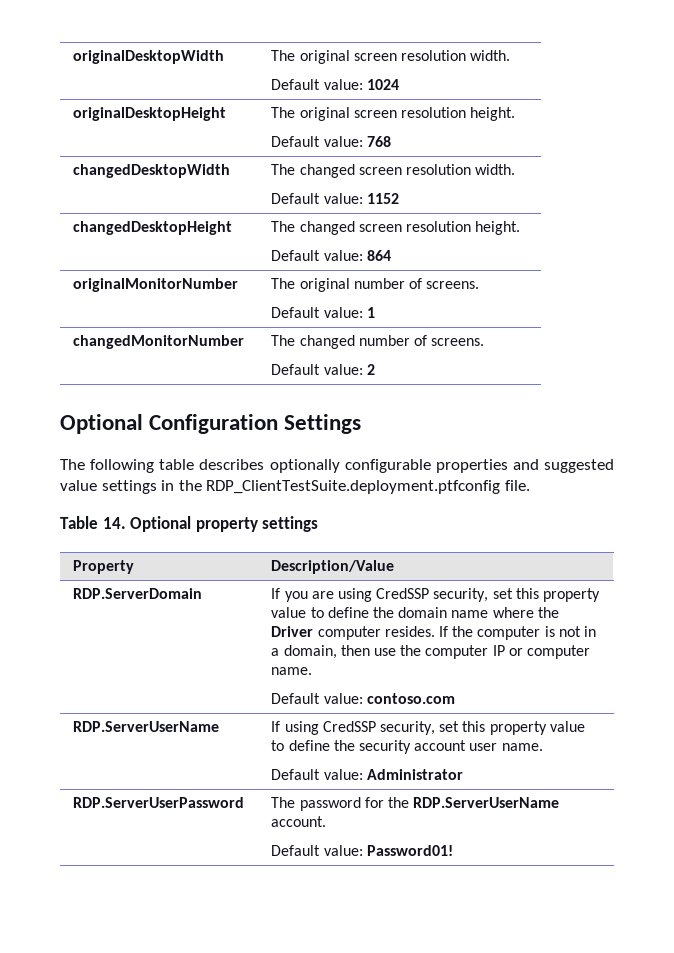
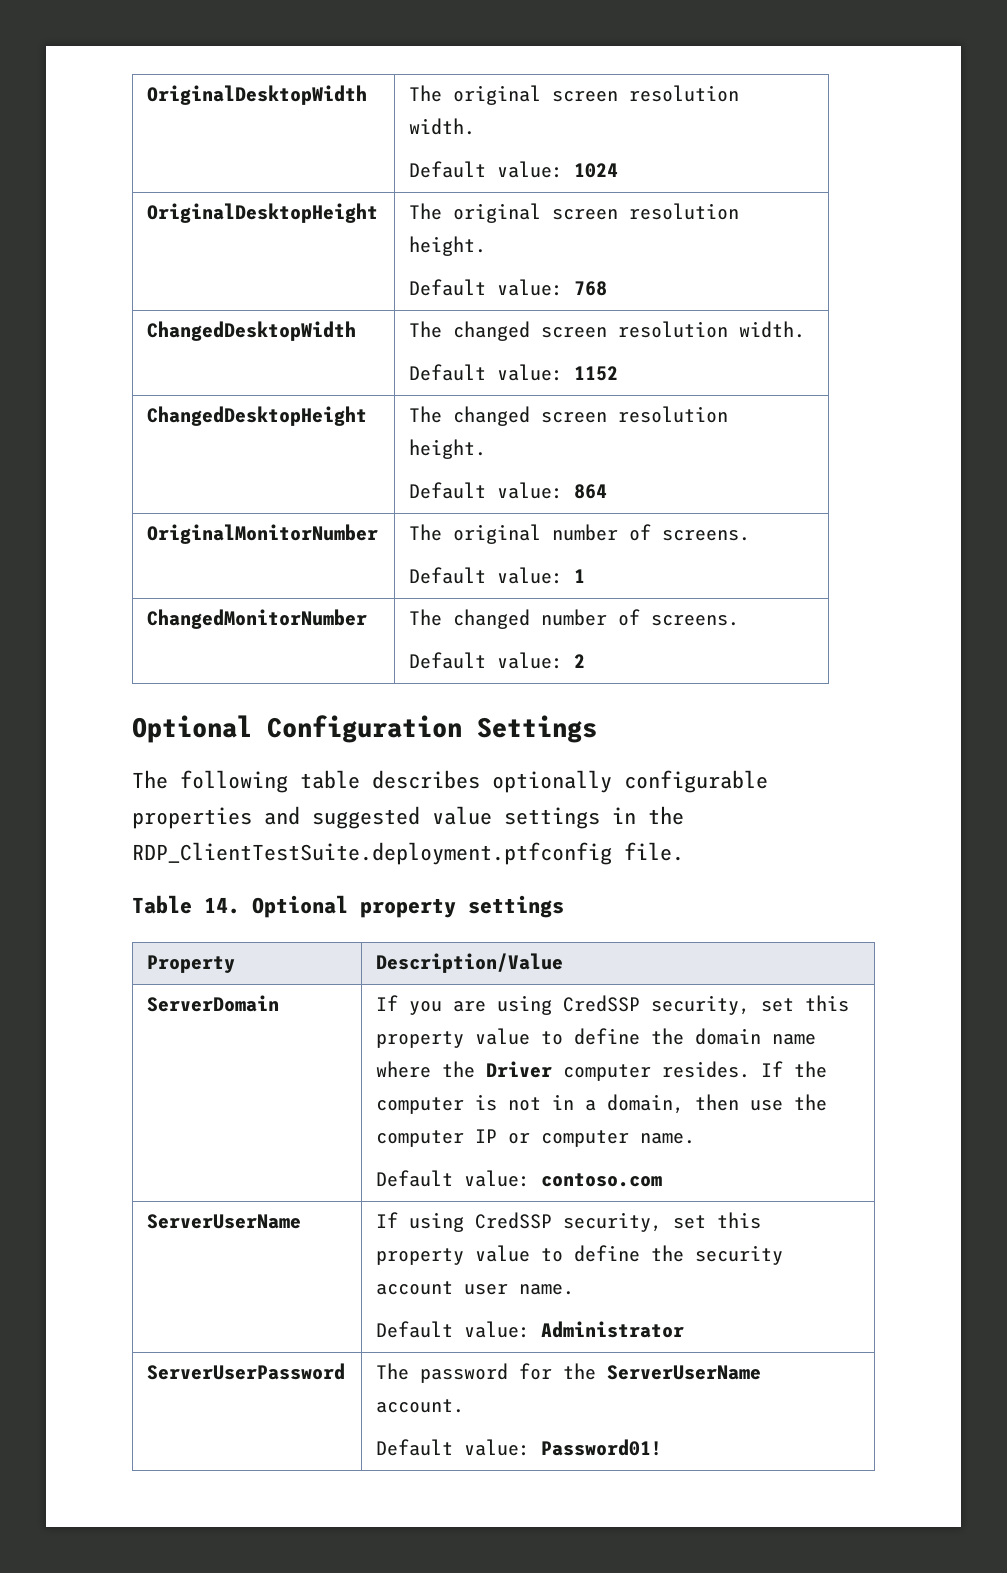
[73,50,225,64] originalDesktopWidth -> [147,85,368,105] OriginalDesktopWidth
[73,107,227,121] originalDesktopHeight -> [147,203,379,223] OriginalDesktopHeight
[73,164,231,178] changedDesktopWidth -> [147,321,357,341] ChangedDesktopWidth
[73,221,233,235] changedDesktopHeight -> [147,406,368,426] ChangedDesktopHeight
[73,278,239,292] originalMonitorNumber -> [147,524,379,544] OriginalMonitorNumber
[73,335,245,349] changedMonitorNumber -> [147,609,368,629] ChangedMonitorNumber
[73,588,203,599] RDP.ServerDomain -> [147,995,280,1012] ServerDomain
[73,721,220,732] RDP.ServerUserName -> [147,1214,302,1229] ServerUserName
[73,797,245,808] RDP.ServerUserPassword -> [147,1363,346,1380] ServerUserPassword
[413,797,560,808] RDP.ServerUserName -> [607,1365,762,1380] ServerUserName

